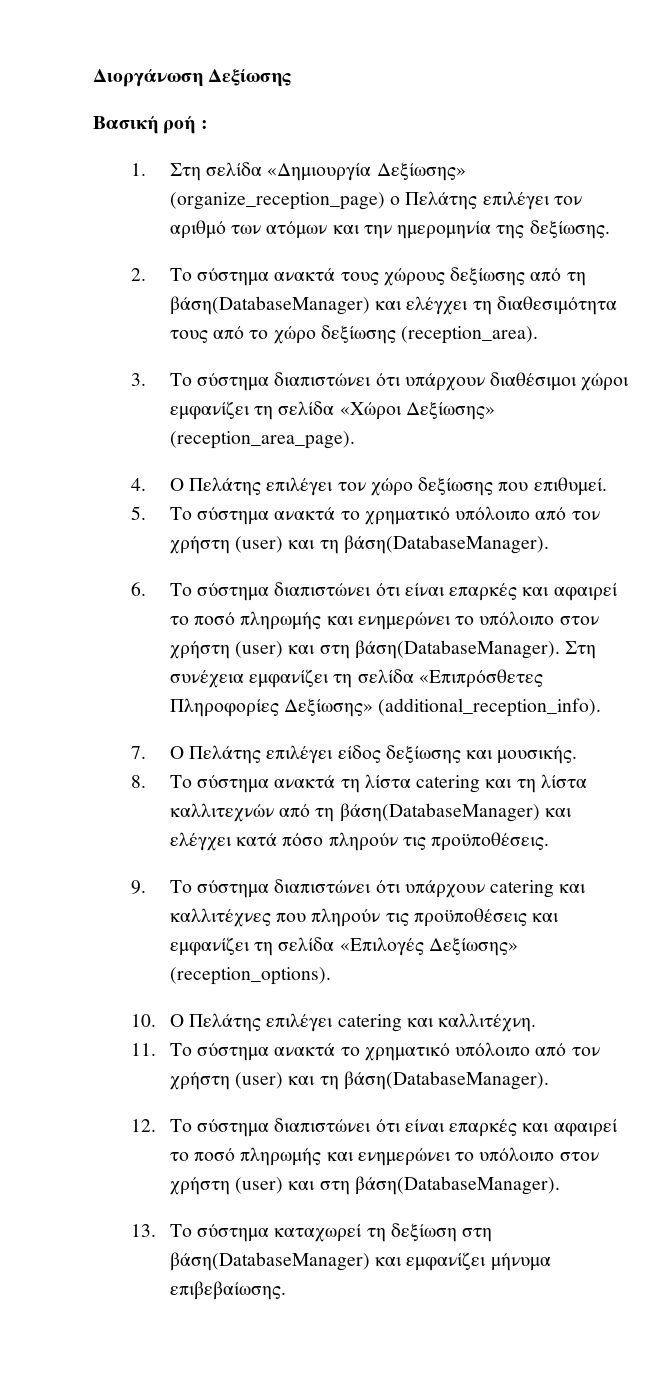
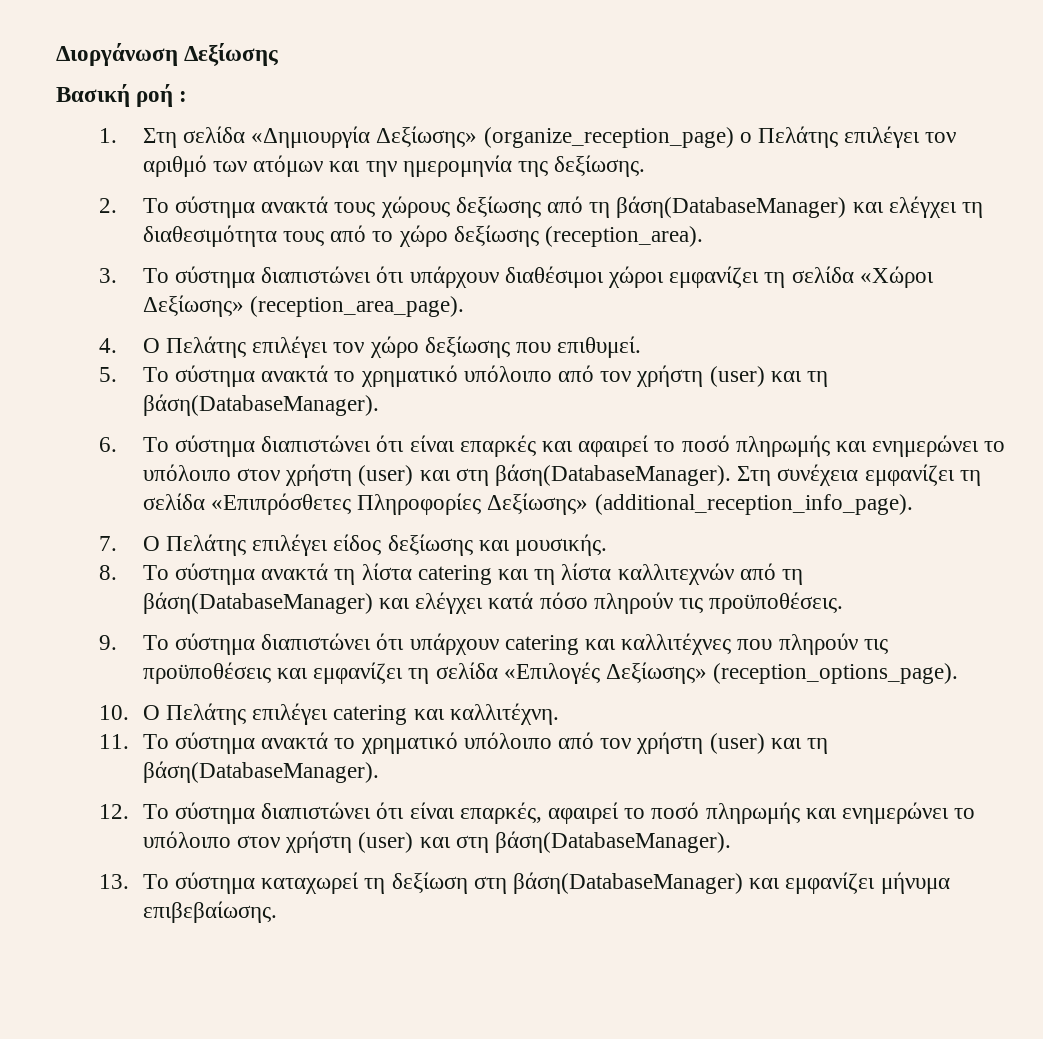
[378,698,602,717] (additional_reception_info). -> [594,494,913,515] (additional_reception_info_page).
[169,967,331,985] (reception_options). -> [713,663,959,684] (reception_options_page).
[449,1119,550,1137] επαρκές και -> [459,802,542,824] επαρκές,

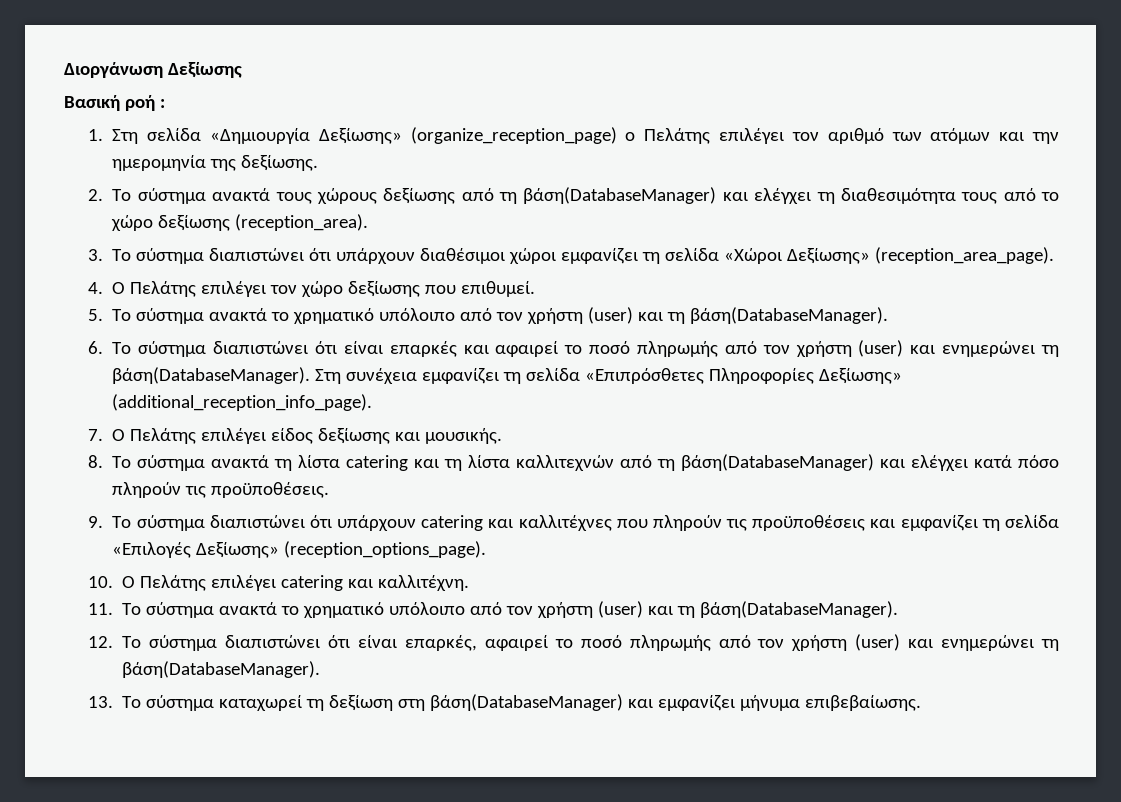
[836,435,1006,457] [142,464,489,486] και ενημερώνει το υπόλοιπο στον χρήστη (user) και στη -> [724,340,1060,357] από τον χρήστη (user) και ενημερώνει τη
[805,802,976,824] [142,831,489,853] και ενημερώνει το υπόλοιπο στον χρήστη (user) και στη -> [718,634,1059,651] από τον χρήστη (user) και ενημερώνει τη

